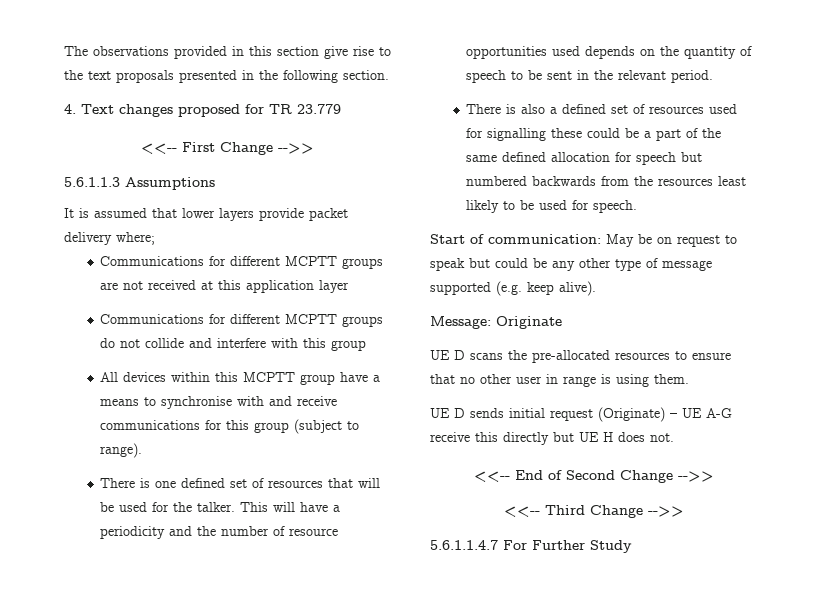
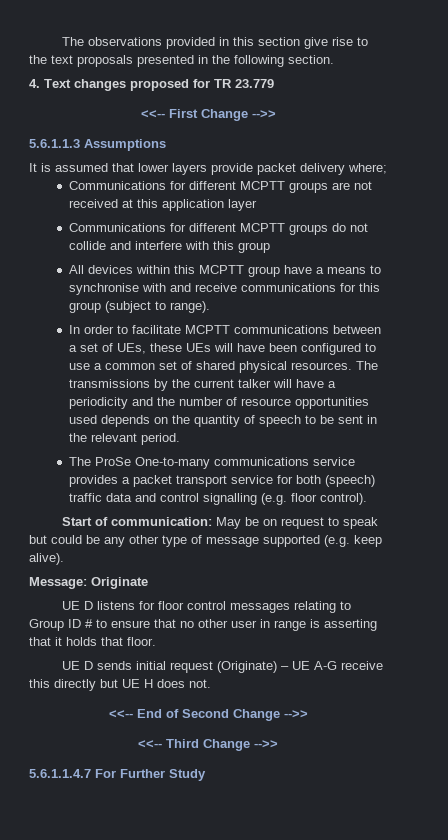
[100,478,381,488] [100,502,269,512] There is one defined set of resources that will be used for the talker. This -> [69,325,382,334] [69,343,377,355] [69,361,379,373] [69,379,272,391] In order to facilitate MCPTT communications between a set of UEs, these UEs will have been configured to use a common set of shared physical resources. The transmissions by the current talker
[466,104,738,114] [466,128,722,141] [466,152,703,165] [466,176,747,186] [466,200,638,213] There is also a defined set of resources used for signalling these could be a part of the same defined allocation for speech but numbered backwards from the resources least likely to be used for speech. -> [69,457,356,469] [69,475,376,487] [69,493,368,505] The ProSe One-to-many communications service provides a packet transport service for both (speech) traffic data and control signalling (e.g. floor control).
[470,350,670,363] scans the pre-allocated resources -> [96,601,351,613] [29,619,93,631] listens for floor control messages relating to Group ID #
[616,374,689,387] using them. -> [324,619,377,631] [29,637,156,646] asserting that it holds that floor.

